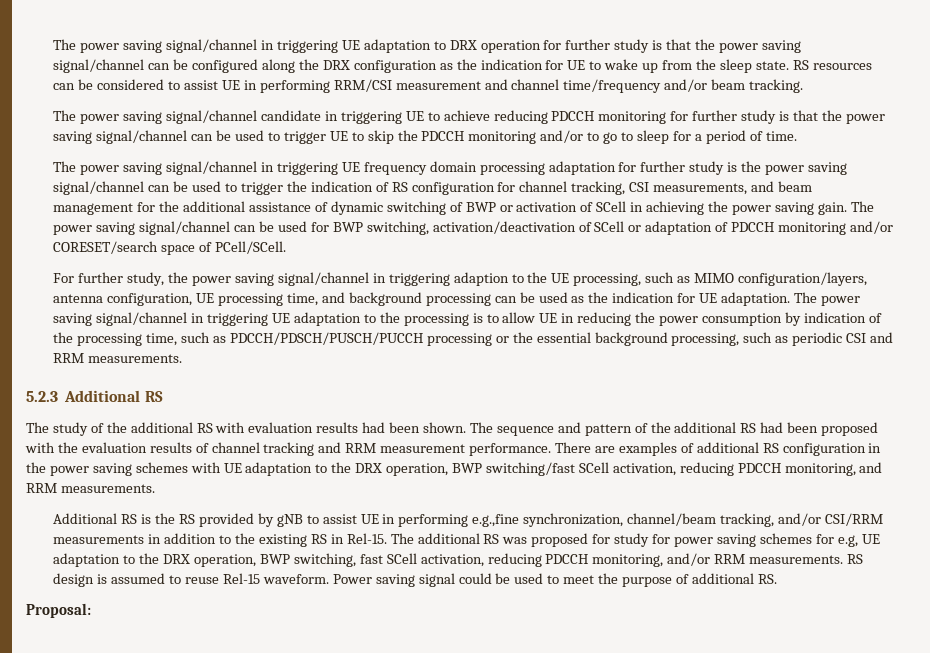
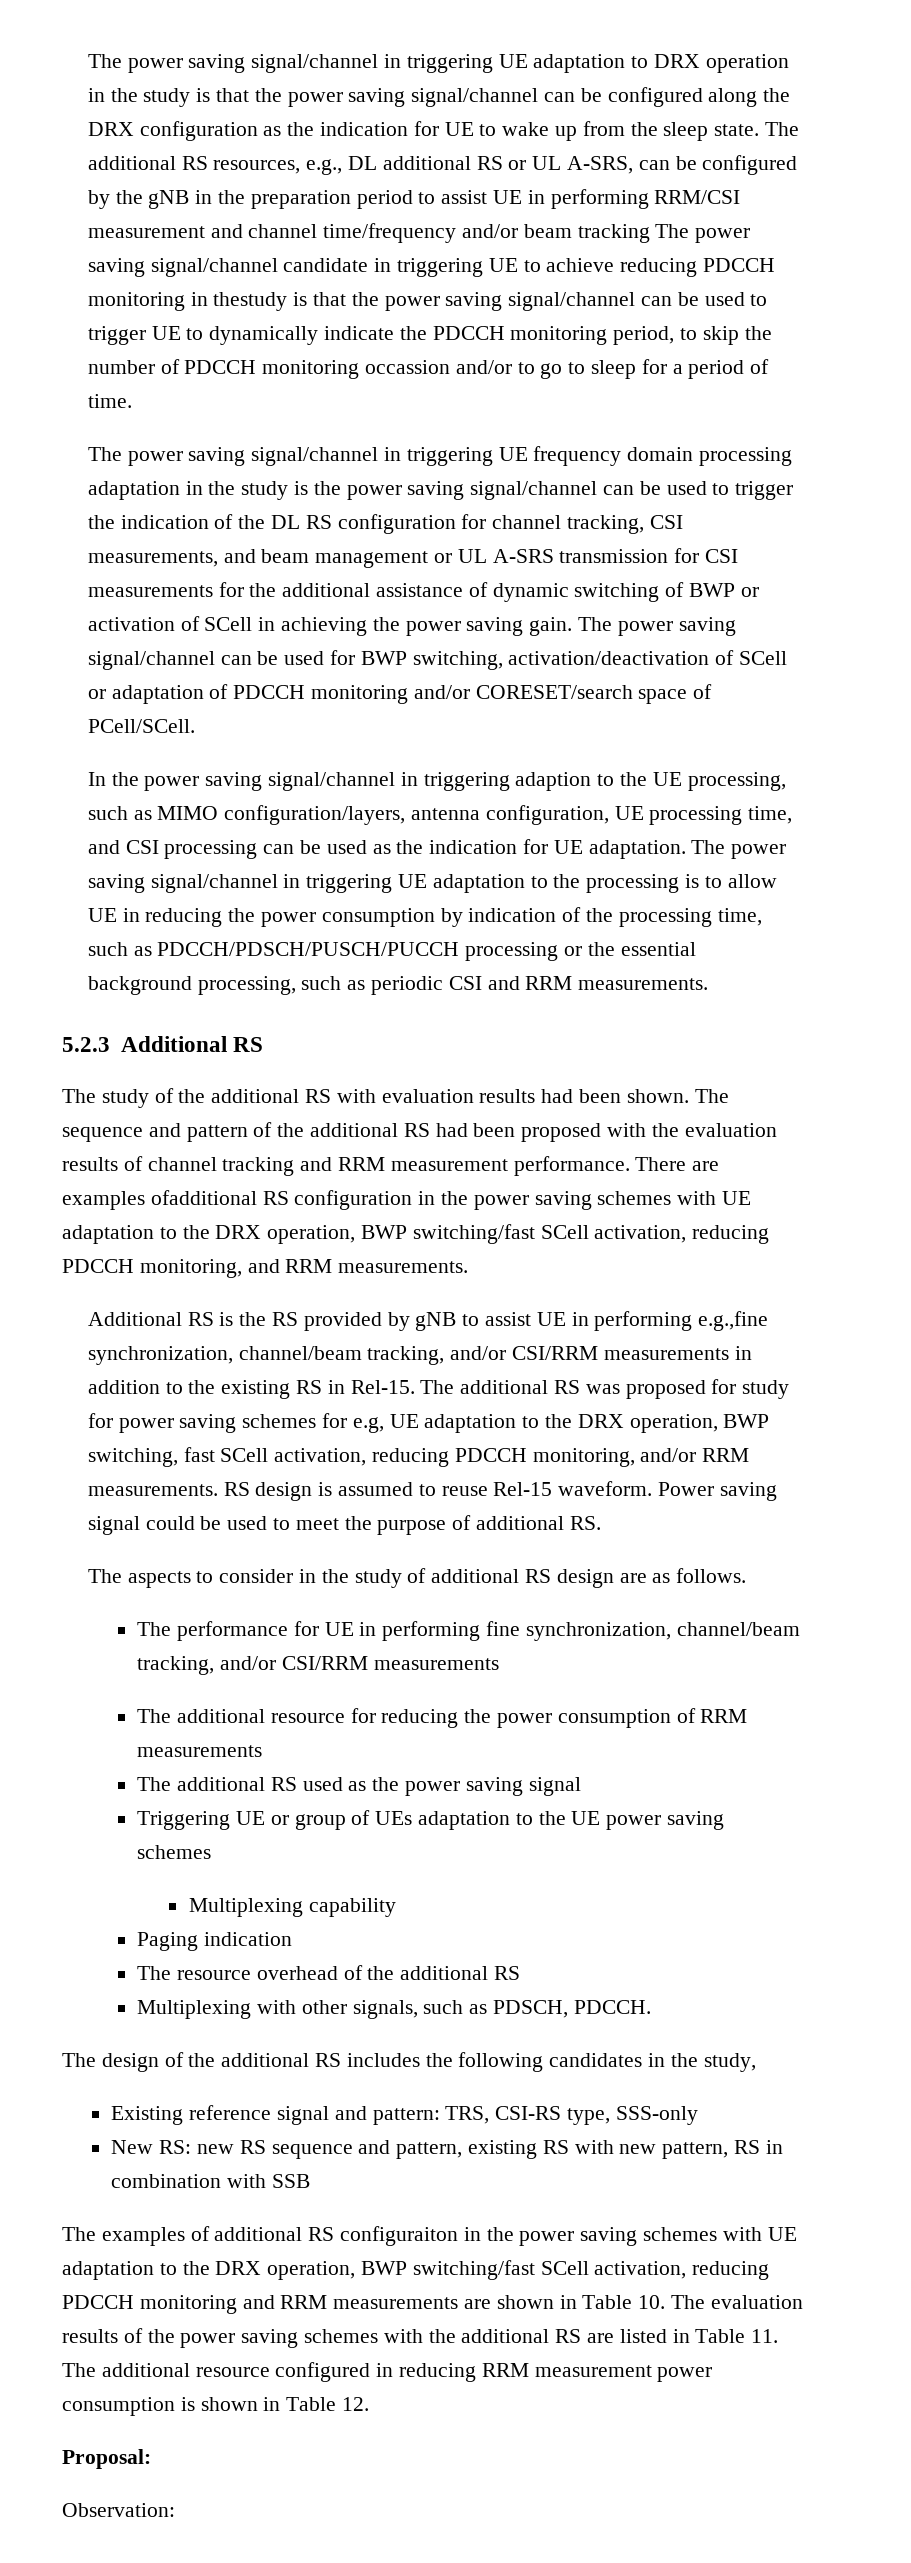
[543,39,611,50] for further -> [87,88,138,102] in the
[792,60,872,70] [53,79,165,90] RS resources can be considered -> [765,122,800,136] [87,155,798,175] [87,190,413,209] The additional RS resources, e.g., DL additional RS or UL A-SRS, can be configured by the gNB in the preparation period
[749,79,804,93] tracking. // -> [577,224,650,243] tracking
[670,110,777,124] for further study -> [190,292,288,311] in thestudy
[367,130,394,144] skip -> [209,326,394,345] dynamically indicate
(537, 137) none -> [613,326,772,345] [87,359,450,379] period, to skip the number of PDCCH monitoring occassion
[618,161,686,172] for further -> [185,481,236,495] in the
(389, 187) none -> [238,515,300,529] the DL
(134, 209) none -> [433,548,739,563] [87,585,213,597] or UL A-SRS transmission for CSI measurements
[53,272,165,286] For further study, -> [87,772,106,786] In
[348,292,422,306] background -> [125,840,159,854] CSI
[680,442,759,453] of additional -> [150,1190,257,1205] ofadditional
(777, 579) none -> [87,1568,747,1588] [137,1621,800,1641] [137,1656,499,1675] [137,1708,748,1728] [137,1745,263,1757] [137,1777,581,1796] [137,1810,725,1830] [137,1845,212,1859] [188,1898,396,1917] [137,1932,292,1951] [137,1965,521,1980] [137,2000,651,2019] [62,2052,756,2072] [111,2105,698,2125] [111,2140,783,2159] [111,2174,311,2188] [62,2226,797,2246] [62,2260,770,2280] [62,2295,803,2314] [62,2328,779,2348] [62,2362,713,2382] [62,2397,370,2416] // The aspects to consider in the study of additional RS design are as follows. // The performance for UE in performing fine synchronization, channel/beam tracking, and/or CSI/RRM measurements // The additional resource for reducing the power consumption of RRM measurements // The additional RS used as the power saving signal // Triggering UE or group of UEs adaptation to the UE power saving schemes // Multiplexing capability // Paging indication // The resource overhead of the additional RS // Multiplexing with other signals, such as PDSCH, PDCCH. // The design of the additional RS includes the following candidates in the study, // Existing reference signal and pattern: TRS, CSI-RS type, SSS-only // New RS: new RS sequence and pattern, existing RS with new pattern, RS in combination with SSB // The examples of additional RS configuraiton in the power saving schemes with UE adaptation to the DRX operation, BWP switching/fast SCell activation, reducing PDCCH monitoring and RRM measurements are shown in Table 10. The evaluation results of the power saving schemes with the additional RS are listed in Table 11. The additional resource configured in reducing RRM measurement power consumption is shown in Table 12.
(91, 610) none -> [62,2503,175,2517] // Observation:

